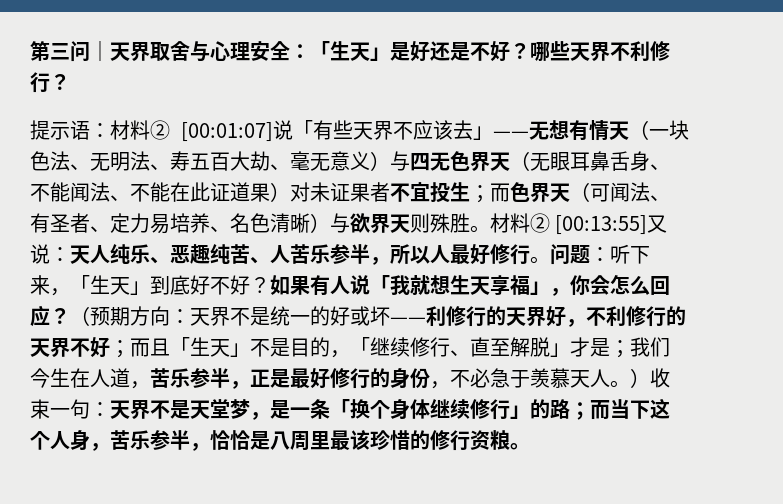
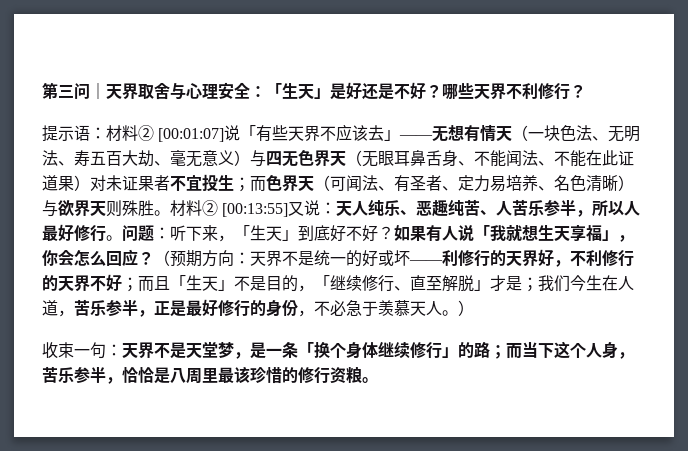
(650, 378) none -> (474, 308) //

